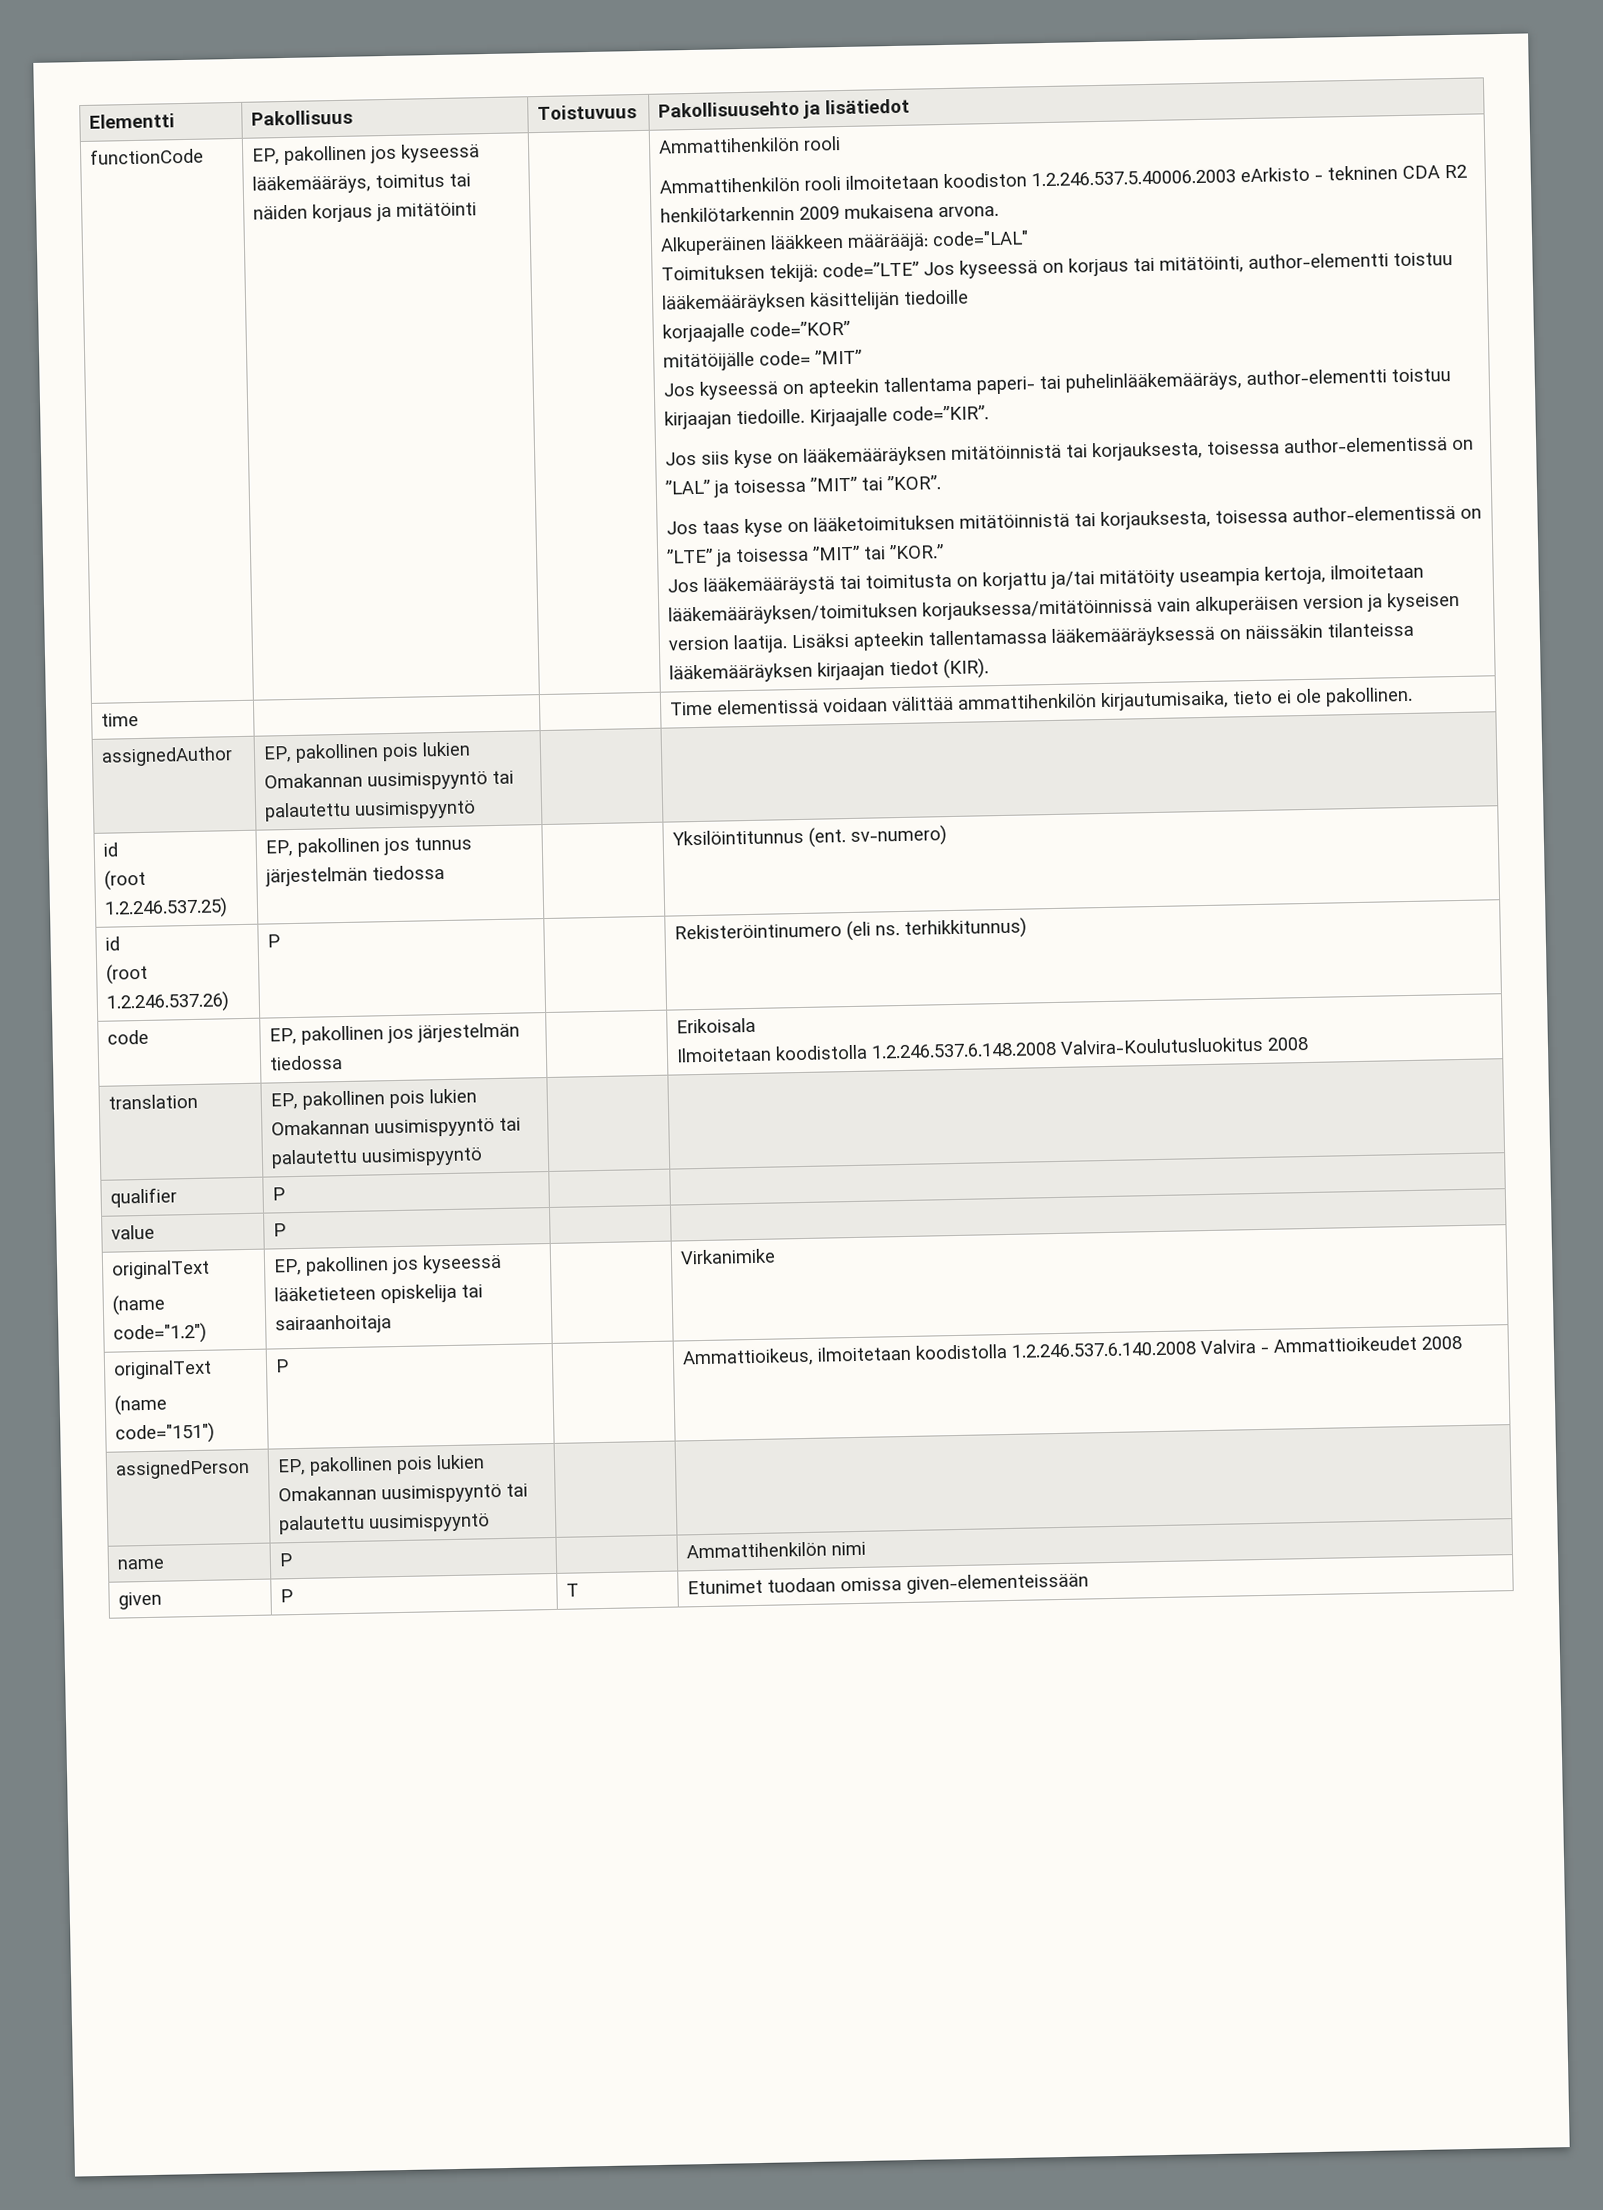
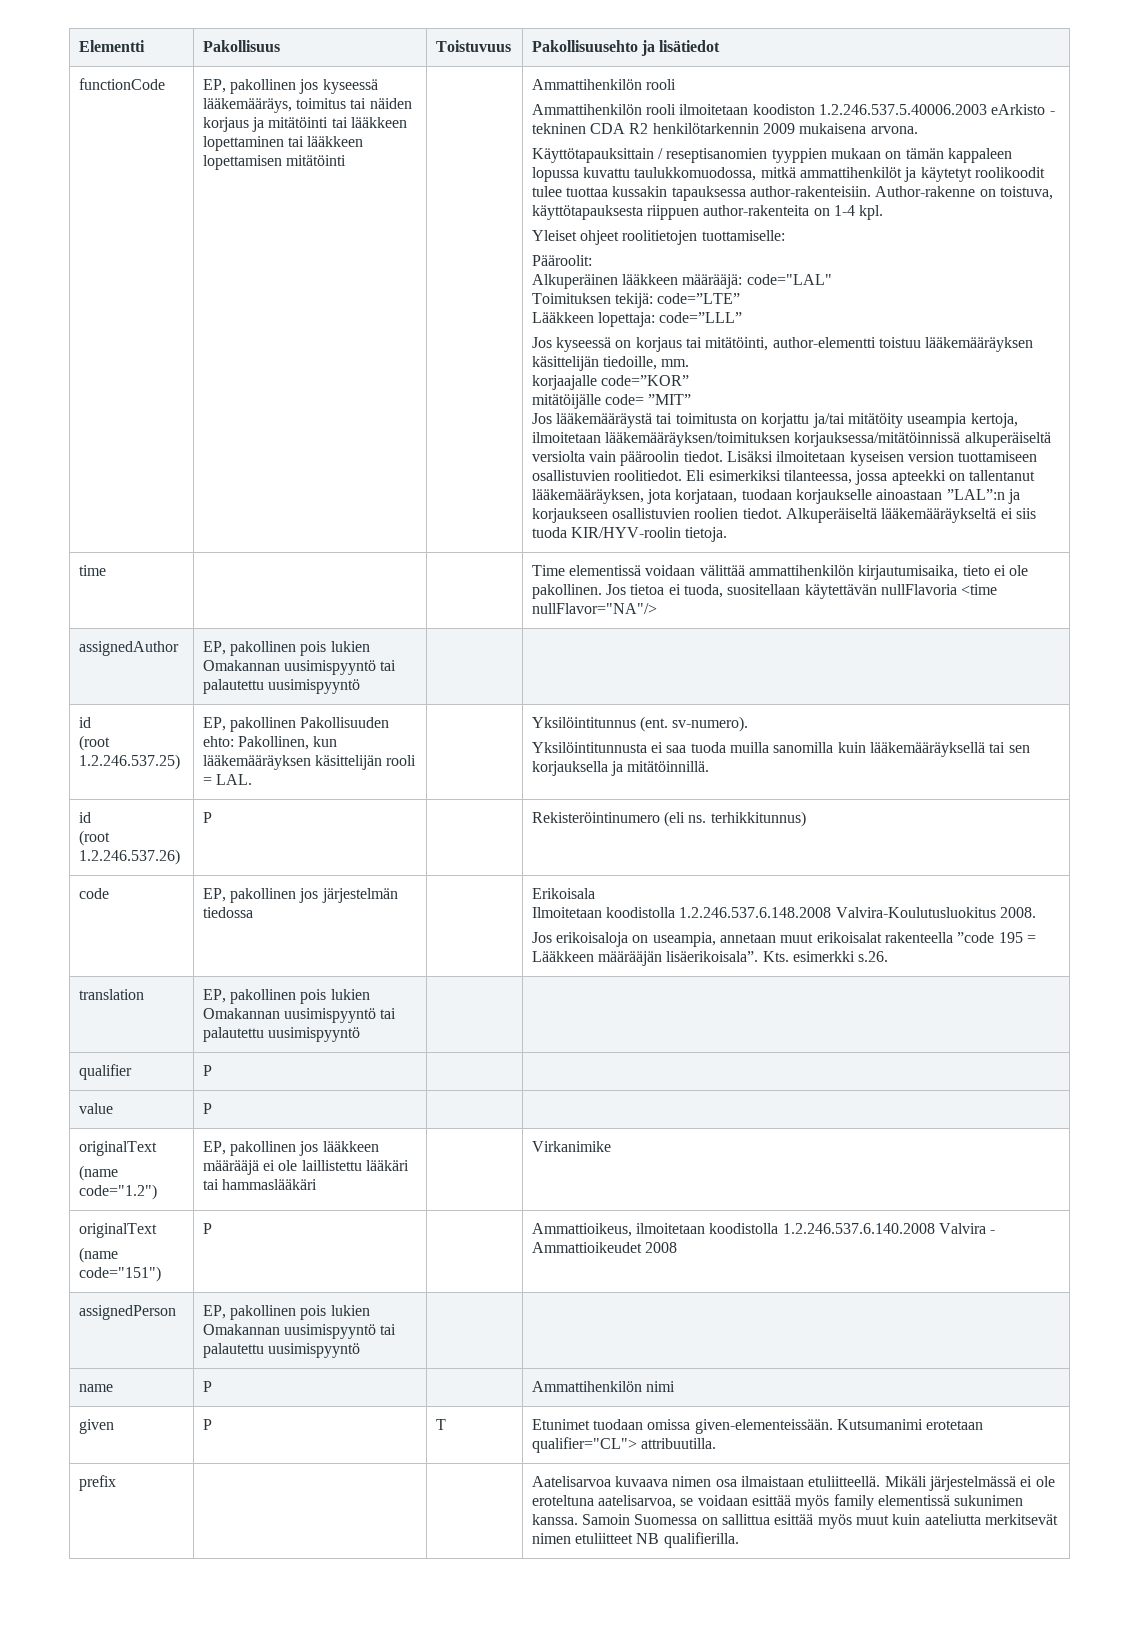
(478, 209) none -> [331,117,408,128] [202,136,364,151] [202,155,347,170] tai lääkkeen lopettaminen tai lääkkeen lopettamisen mitätöinti
(1000, 211) none -> [531,148,1012,163] [531,167,1045,182] [531,186,1053,201] [531,205,884,220] [531,230,785,245] [531,255,592,266] // Käyttötapauksittain / reseptisanomien tyyppien mukaan on tämän kappaleen lopussa kuvattu taulukkomuodossa, mitkä ammattihenkilöt ja käytetyt roolikoodit tulee tuottaa kussakin tapauksessa author-rakenteisiin. Author-rakenne on toistuva, käyttötapauksesta riippuen author-rakenteita on 1-4 kpl. // Yleiset ohjeet roolitietojen tuottamiselle: // Pääroolit:
(920, 269) none -> [531,312,743,327] // Lääkkeen lopettaja: code=”LLL” //
[903,289,970,305] tiedoille -> [603,356,690,370] tiedoille, mm.
[663,368,1452,400] [664,405,990,430] [665,436,1475,469] [665,475,942,498] [666,504,1483,538] [667,544,945,567] // Jos kyseessä on apteekin tallentama paperi- tai puhelinlääkemääräys, author-elementti toistuu kirjaajan tiedoille. Kirjaajalle code=”KIR”. // Jos siis kyse on lääkemääräyksen mitätöinnistä tai korjauksesta, toisessa author-elementissä on ”LAL” ja toisessa ”MIT” tai ”KOR”. // Jos taas kyse on lääketoimituksen mitätöinnistä tai korjauksesta, toisessa author-elementissä on ”LTE” ja toisessa ”MIT” tai ”KOR.” -> (692, 399) none
[1157,591,1461,616] [668,621,1415,654] [669,658,990,684] vain alkuperäisen version ja kyseisen version laatija. Lisäksi apteekin tallentamassa lääkemääräyksessä on näissäkin tilanteissa lääkemääräyksen kirjaajan tiedot (KIR). -> [964,432,1051,447] [531,451,1038,466] [531,470,1036,485] [531,489,1020,504] [531,508,1036,523] [531,527,728,542] alkuperäiseltä versiolta vain pääroolin tiedot. Lisäksi ilmoitetaan kyseisen version tuottamiseen osallistuvien roolitiedot. Eli esimerkiksi tilanteessa, jossa apteekki on tallentanut lääkemääräyksen, jota korjataan, tuodaan korjaukselle ainoastaan ”LAL”:n ja korjaukseen osallistuvien roolien tiedot. Alkuperäiseltä lääkemääräykseltä ei siis tuoda KIR/HYV-roolin tietoja.
(1414, 696) none -> [606,584,998,599] [531,603,657,614] Jos tietoa ei tuoda, suositellaan käytettävän nullFlavoria <time nullFlavor="NA"/>
[383,836,473,856] [265,864,446,887] [672,825,948,848] jos tunnus järjestelmän tiedossa | | Yksilöintitunnus (ent. sv-numero) -> [300,717,390,728] [202,736,338,750] [202,755,417,770] [202,774,253,785] [531,716,749,732] [531,742,1030,757] [531,761,710,776] Pakollisuuden ehto: Pakollinen, kun lääkemääräyksen käsittelijän rooli = LAL. | | Yksilöintitunnus (ent. sv-numero). // Yksilöintitunnusta ei saa tuoda muilla sanomilla kuin lääkemääräyksellä tai sen korjauksella ja mitätöinnillä.
[1267,1036,1310,1051] 2008 -> [1000,907,1037,918] [531,932,1036,947] [531,951,889,966] 2008. // Jos erikoisaloja on useampia, annetaan muut erikoisalat rakenteella ”code 195 = Lääkkeen määrääjän lisäerikoisala”. Kts. esimerkki s.26.
[422,1253,503,1274] [274,1283,484,1304] [275,1314,393,1335] kyseessä lääketieteen opiskelija tai sairaanhoitaja -> [322,1141,379,1152] [202,1160,410,1175] [202,1179,318,1190] lääkkeen määrääjä ei ole laillistettu lääkäri tai hammaslääkäri
[906,1572,1090,1595] given-elementeissään -> [694,1419,984,1434] [531,1437,717,1453] [78,1475,116,1491] [531,1476,1055,1491] [531,1494,1024,1510] [531,1514,1058,1529] [531,1532,739,1548] given-elementeissään. Kutsumanimi erotetaan qualifier="CL"> attribuutilla. // prefix | | | Aatelisarvoa kuvaava nimen osa ilmaistaan etuliitteellä. Mikäli järjestelmässä ei ole eroteltuna aatelisarvoa, se voidaan esittää myös family elementissä sukunimen kanssa. Samoin Suomessa on sallittua esittää myös muut kuin aateliutta merkitsevät nimen etuliitteet NB qualifierilla.

